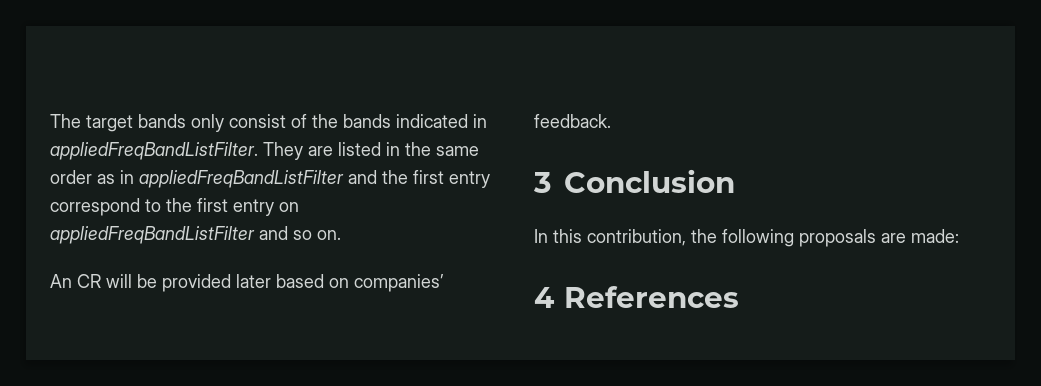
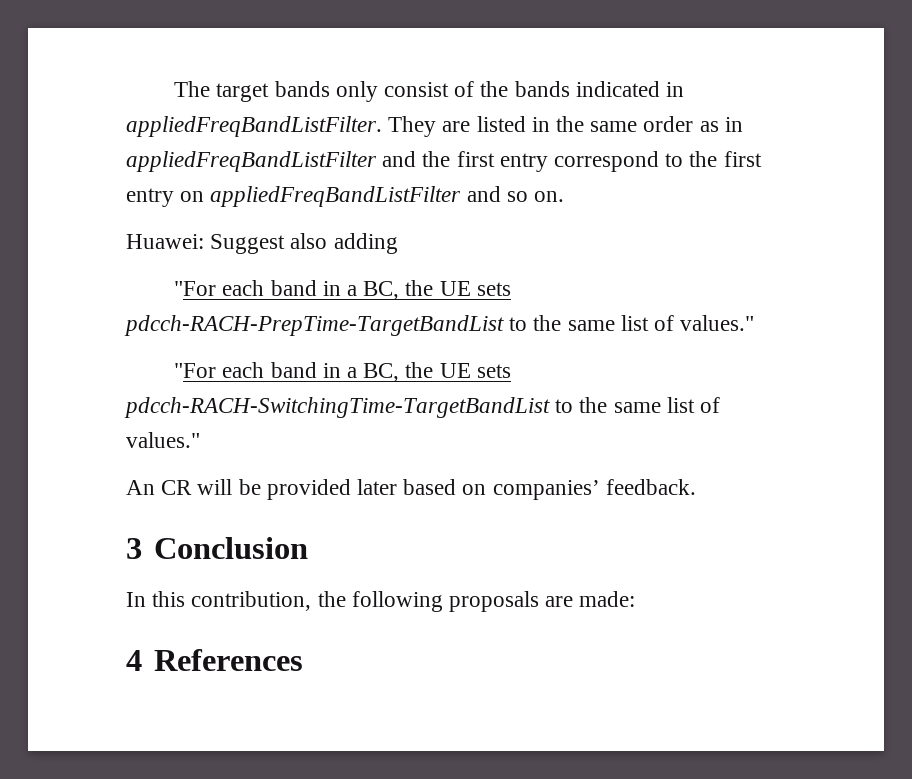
(341, 235) none -> [126,233,398,254] [174,280,511,300] [124,315,755,336] [174,362,511,382] [124,397,721,418] [126,432,200,448] // Huawei: Suggest also adding // "For each band in a BC, the UE sets pdcch-RACH-PrepTime-TargetBandList to the same list of values." // "For each band in a BC, the UE sets pdcch-RACH-SwitchingTime-TargetBandList to the same list of values."

